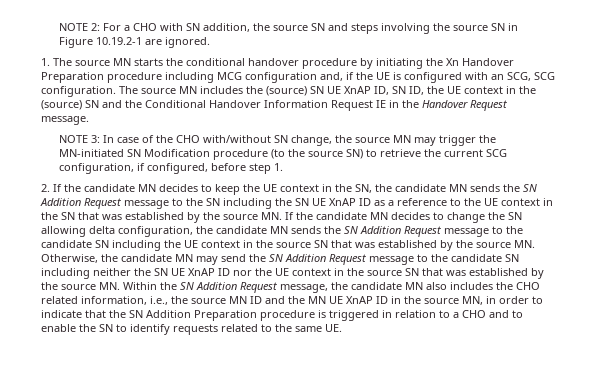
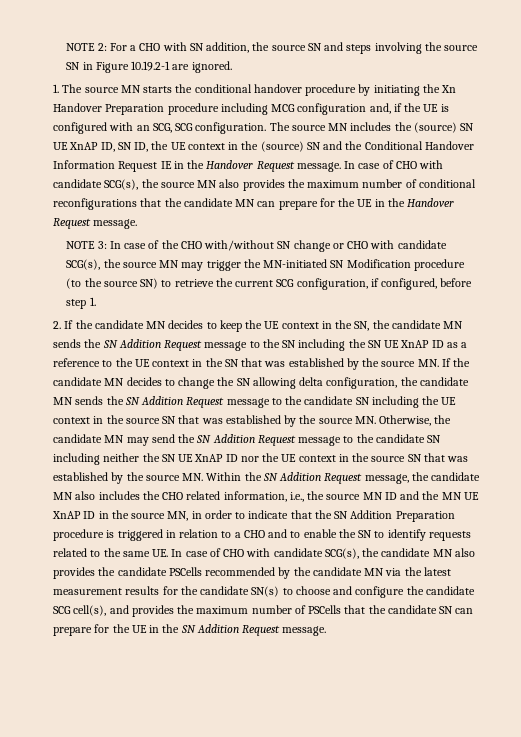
(89, 120) none -> [344,160,444,169] [53,179,476,191] [53,198,455,210] [53,218,138,229] In case of CHO with candidate SCG(s), the source MN also provides the maximum number of conditional reconfigurations that the candidate MN can prepare for the UE in the Handover Request message.
[291,135,333,146] change, -> [293,240,447,252] [66,259,101,270] change or CHO with candidate SCG(s),
(342, 328) none -> [171,548,475,559] [53,567,451,579] [53,586,475,598] [53,605,474,617] [53,624,327,636] In case of CHO with candidate SCG(s), the candidate MN also provides the candidate PSCells recommended by the candidate MN via the latest measurement results for the candidate SN(s) to choose and configure the candidate SCG cell(s), and provides the maximum number of PSCells that the candidate SN can prepare for the UE in the SN Addition Request message.

